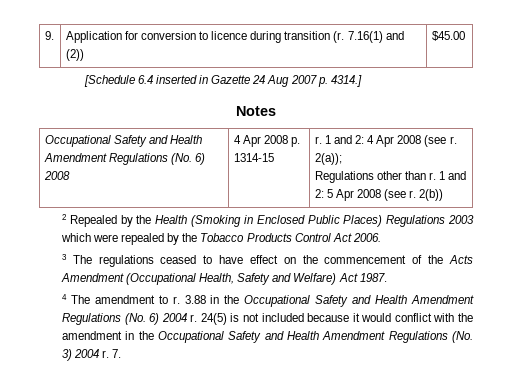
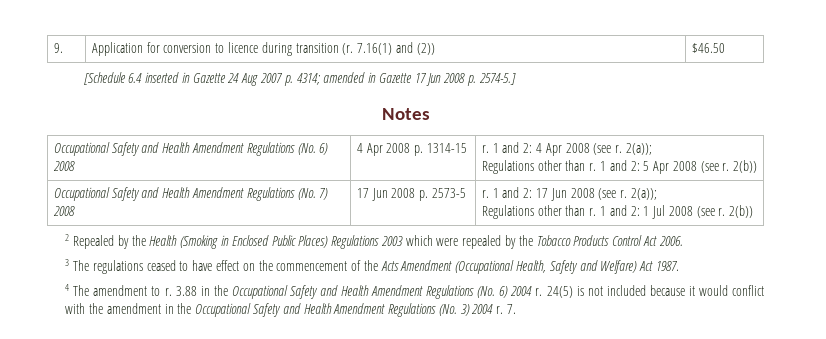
[431,31,465,41] $45.00 -> [691,43,725,53] $46.50
[330,75,362,87] 4314.] -> [296,72,516,86] 4314; amended in Gazette 17 Jun 2008 p. 2574-5.]
(444, 195) none -> [53,187,329,201] [52,206,75,216] [356,188,466,201] [481,187,657,201] [481,205,754,219] // Occupational Safety and Health Amendment Regulations (No. 7) 2008 | 17 Jun 2008 p. 2573-5 | r. 1 and 2: 17 Jun 2008 (see r. 2(a)); // Regulations other than r. 1 and 2: 1 Jul 2008 (see r. 2(b))

